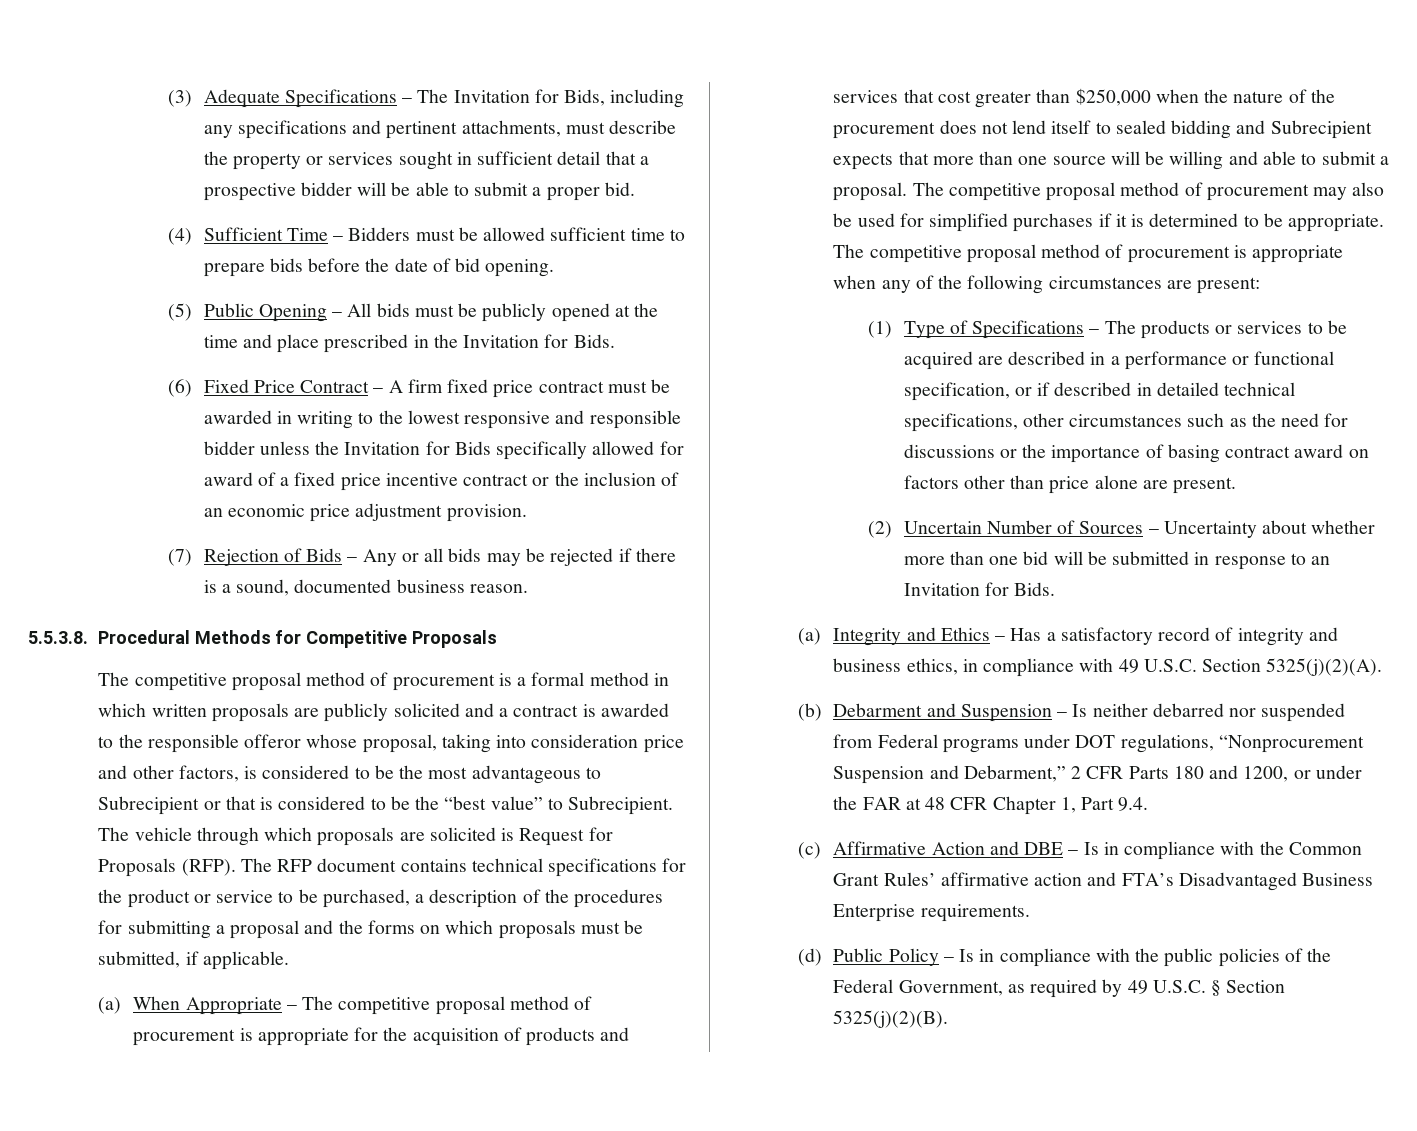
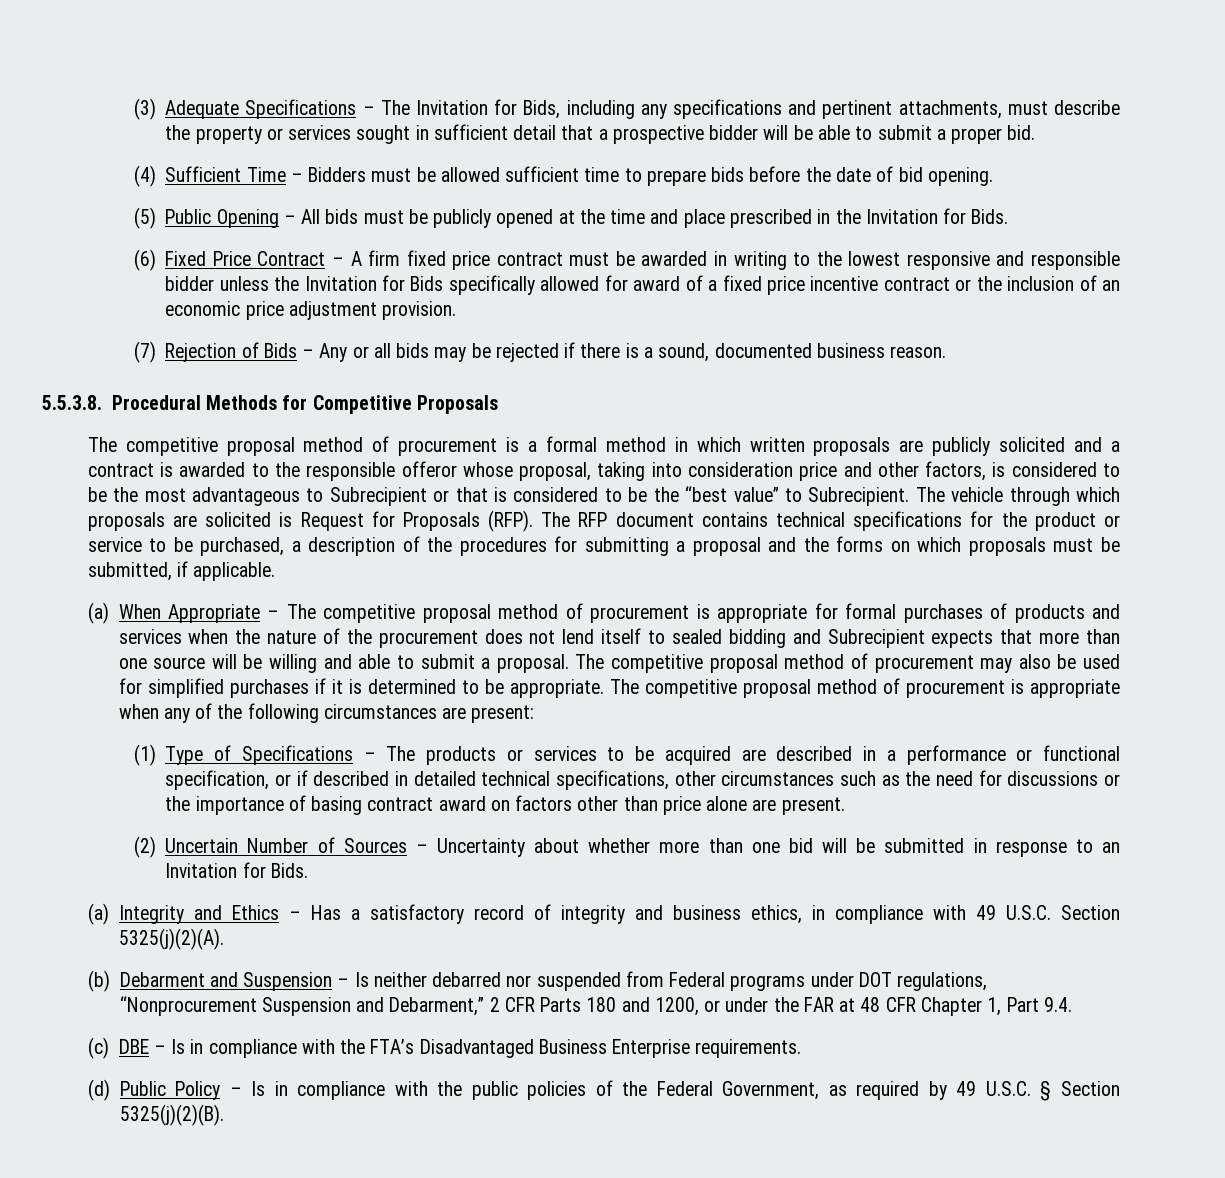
[383,1027,499,1046] the acquisition -> [845,603,983,623] formal purchases
[903,88,1151,108] that cost greater than $250,000 -> (182, 636) none
[833,841,1019,855] Affirmative Action and -> (109, 1048) none
[1289,842,1363,855] [833,872,1117,886] Common Grant Rules’ affirmative action and -> (366, 1046) none

